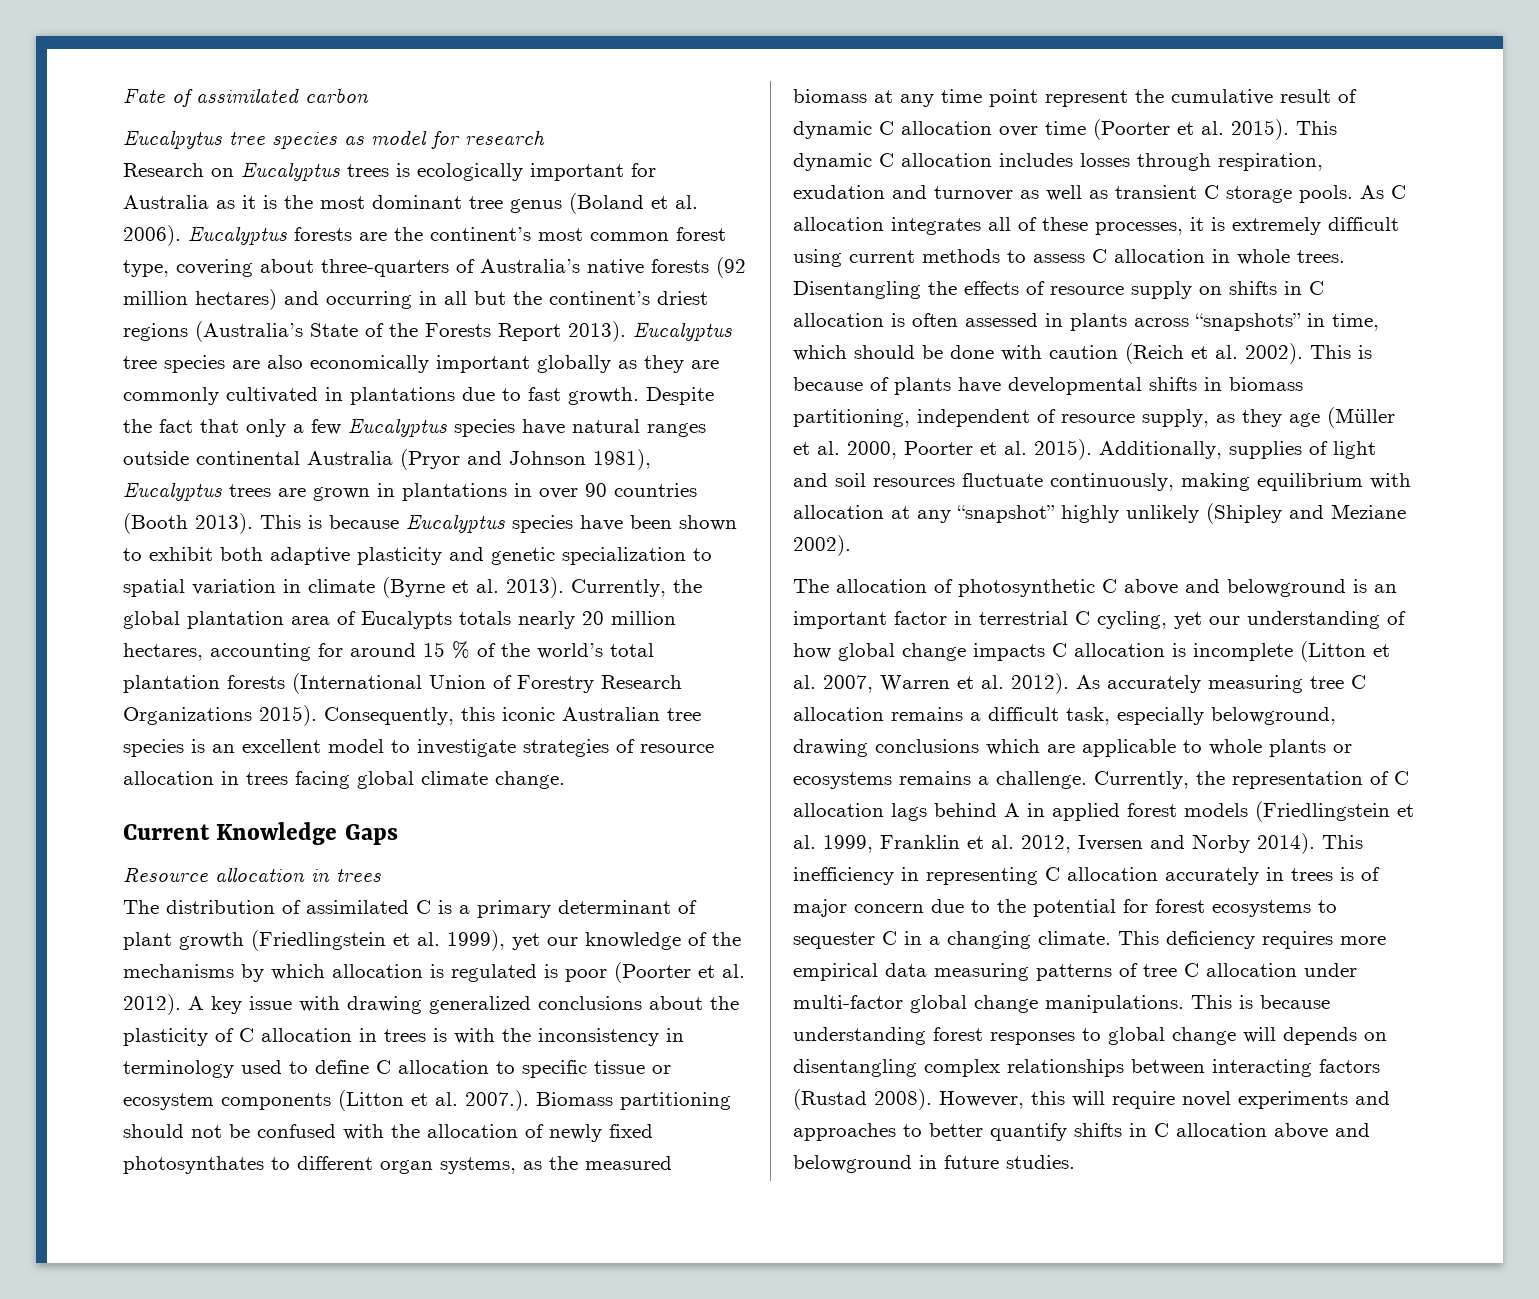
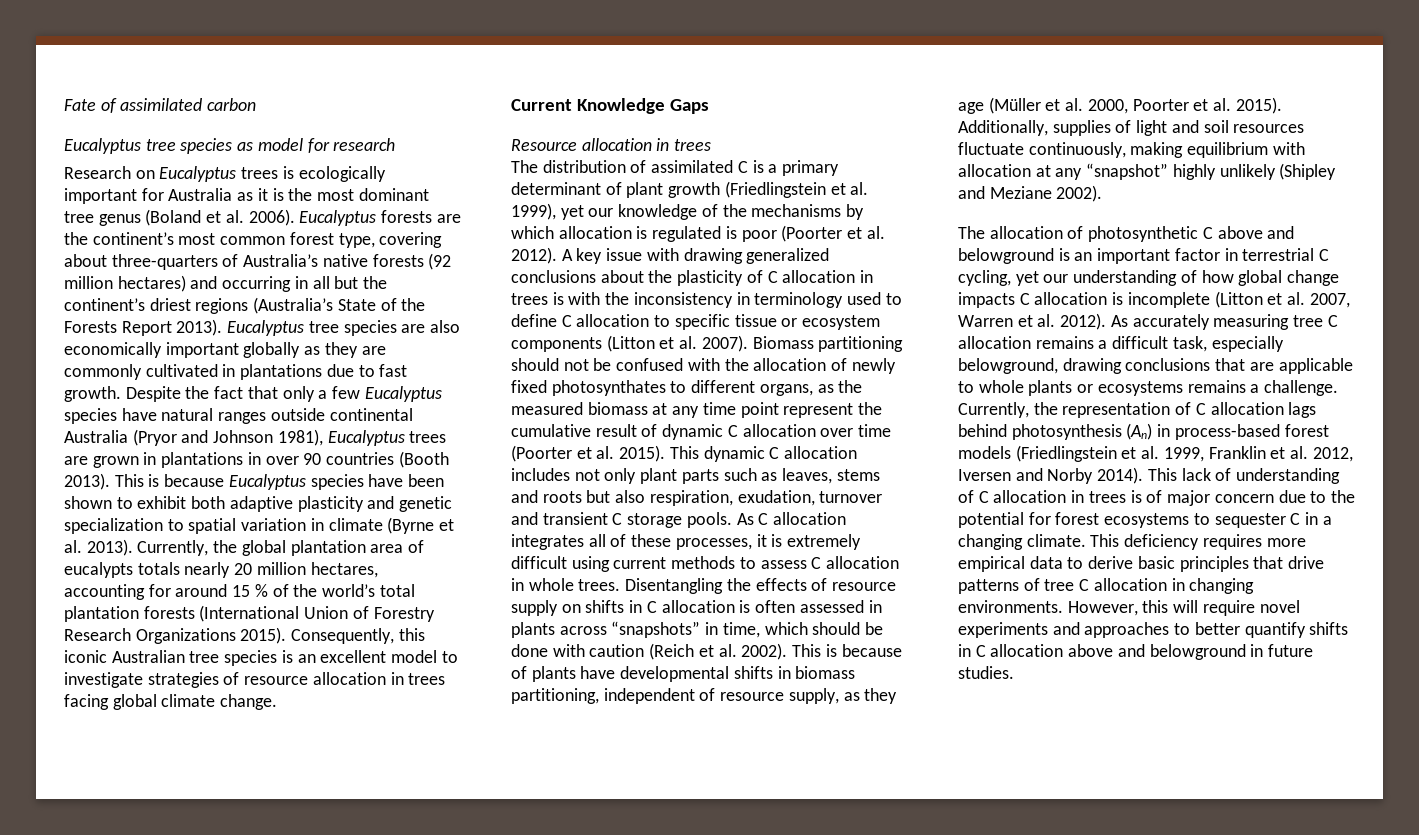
[123,129,222,149] Eucalpytus -> [64,138,141,154] Eucalyptus
[361,611,452,629] Eucalypts -> [64,562,133,578] eucalypts
[465,1090,529,1111] 2007.). -> [701,335,748,352] 2007).
[380,1157,516,1174] organ systems, -> [759,384,813,396] organs,
[1080,153,1323,171] [793,185,1108,201] losses through respiration, exudation and turnover as well as -> [574,468,880,484] [511,490,883,506] [511,512,538,525] not only plant parts such as leaves, stems and roots but also respiration, exudation, turnover and
[986,739,1040,755] which -> [1215,358,1246,371] that
[1004,803,1120,821] A in applied -> [1011,423,1280,440] photosynthesis (An) in process-based
[793,867,1259,885] inefficiency in representing C allocation accurately -> [1181,468,1341,484] [958,490,1067,503] lack of understanding of C allocation
[934,963,1029,981] measuring -> [1067,556,1325,572] to derive basic principles that drive
[1304,963,1357,977] [793,995,1330,1013] [793,1027,1387,1045] [793,1059,1380,1077] [793,1089,932,1110] under multi-factor global change manipulations. This is because understanding forest responses to global change will depends on disentangling complex relationships between interacting factors (Rustad 2008). -> [1171,578,1255,594] [958,600,1063,613] in changing environments.

